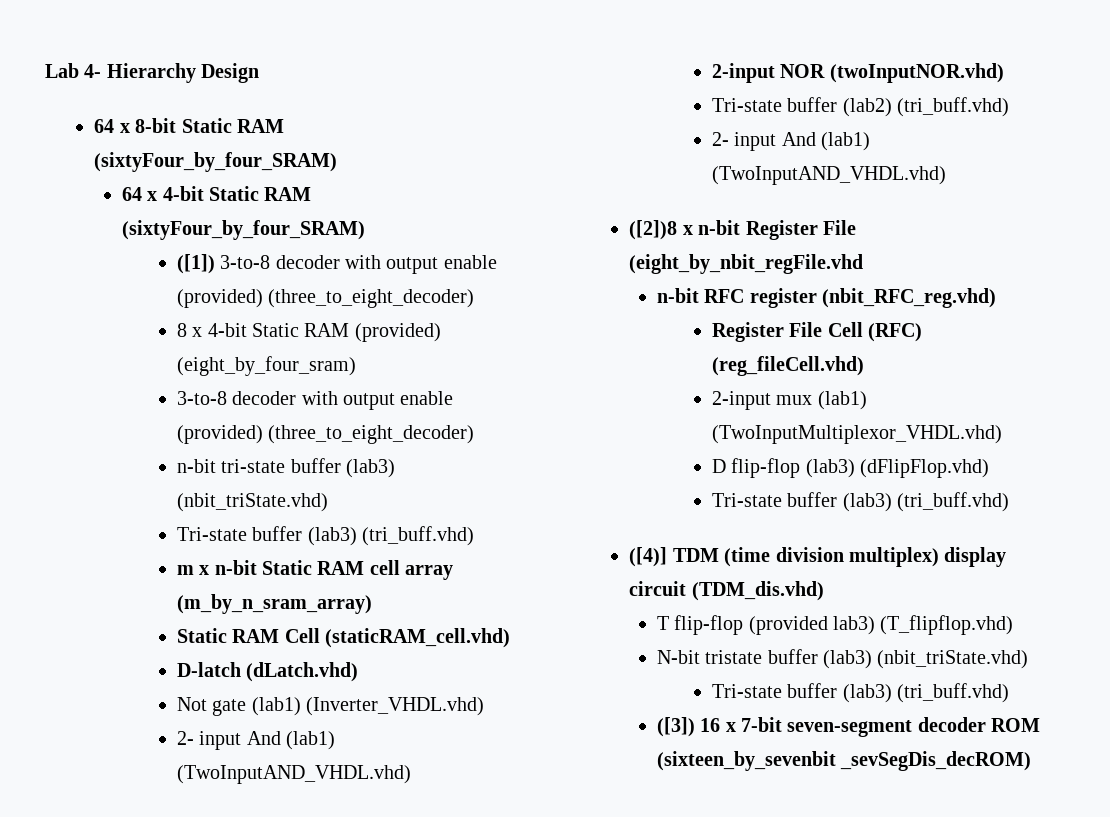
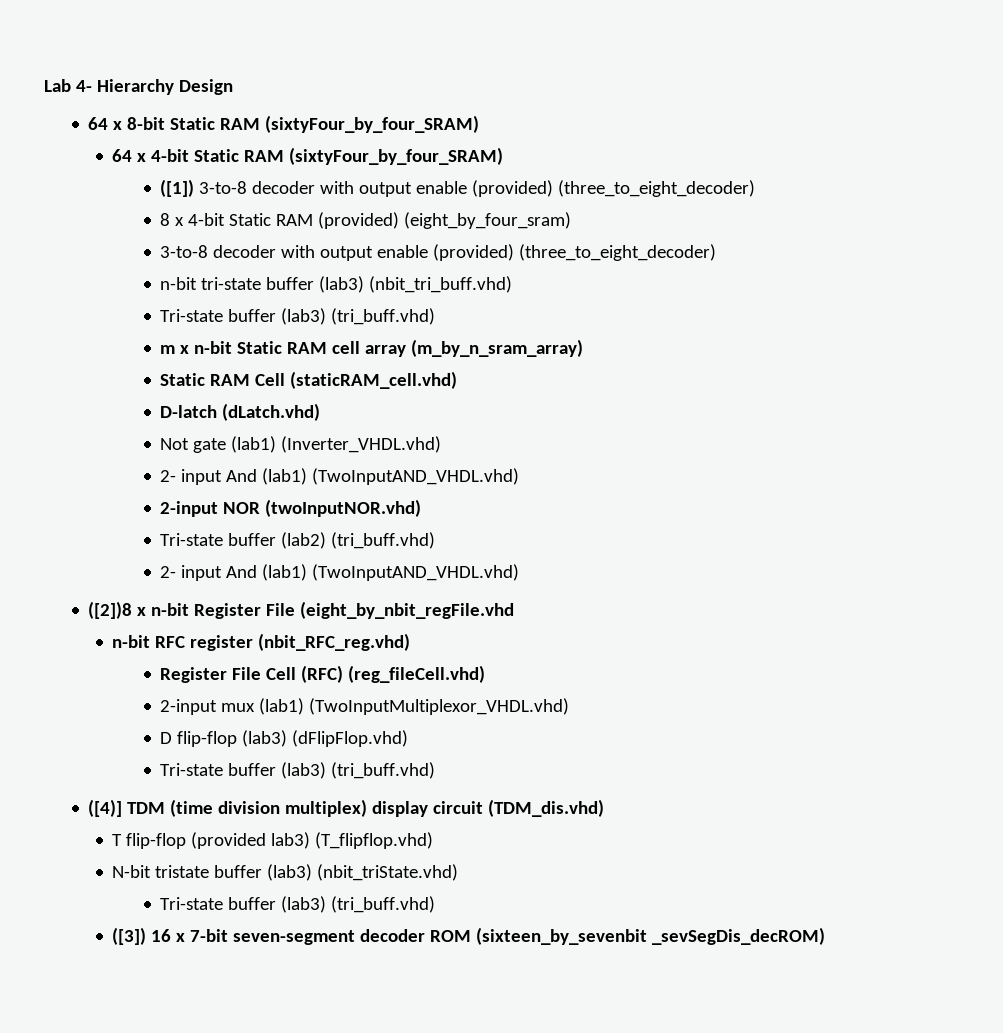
[176,493,328,512] (nbit_triState.vhd) -> [369,276,513,293] (nbit_tri_buff.vhd)

